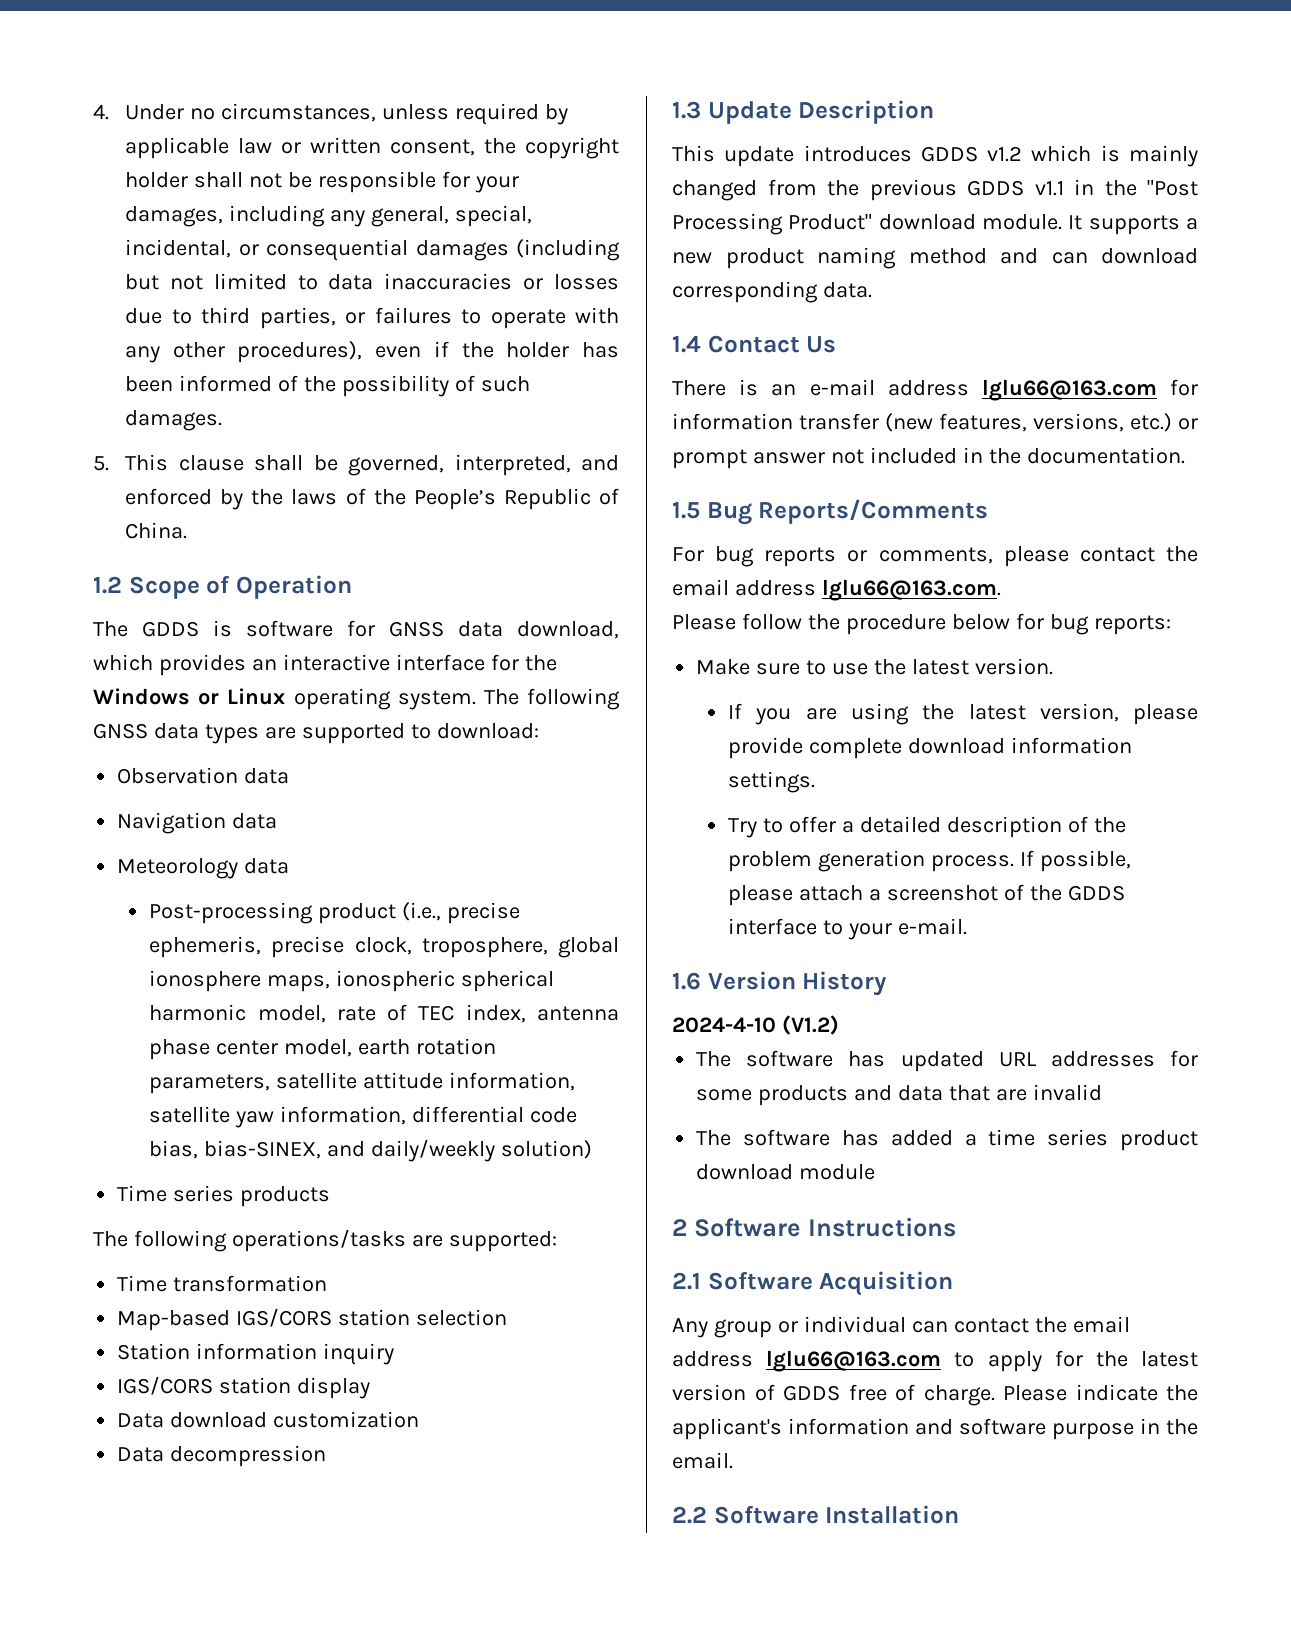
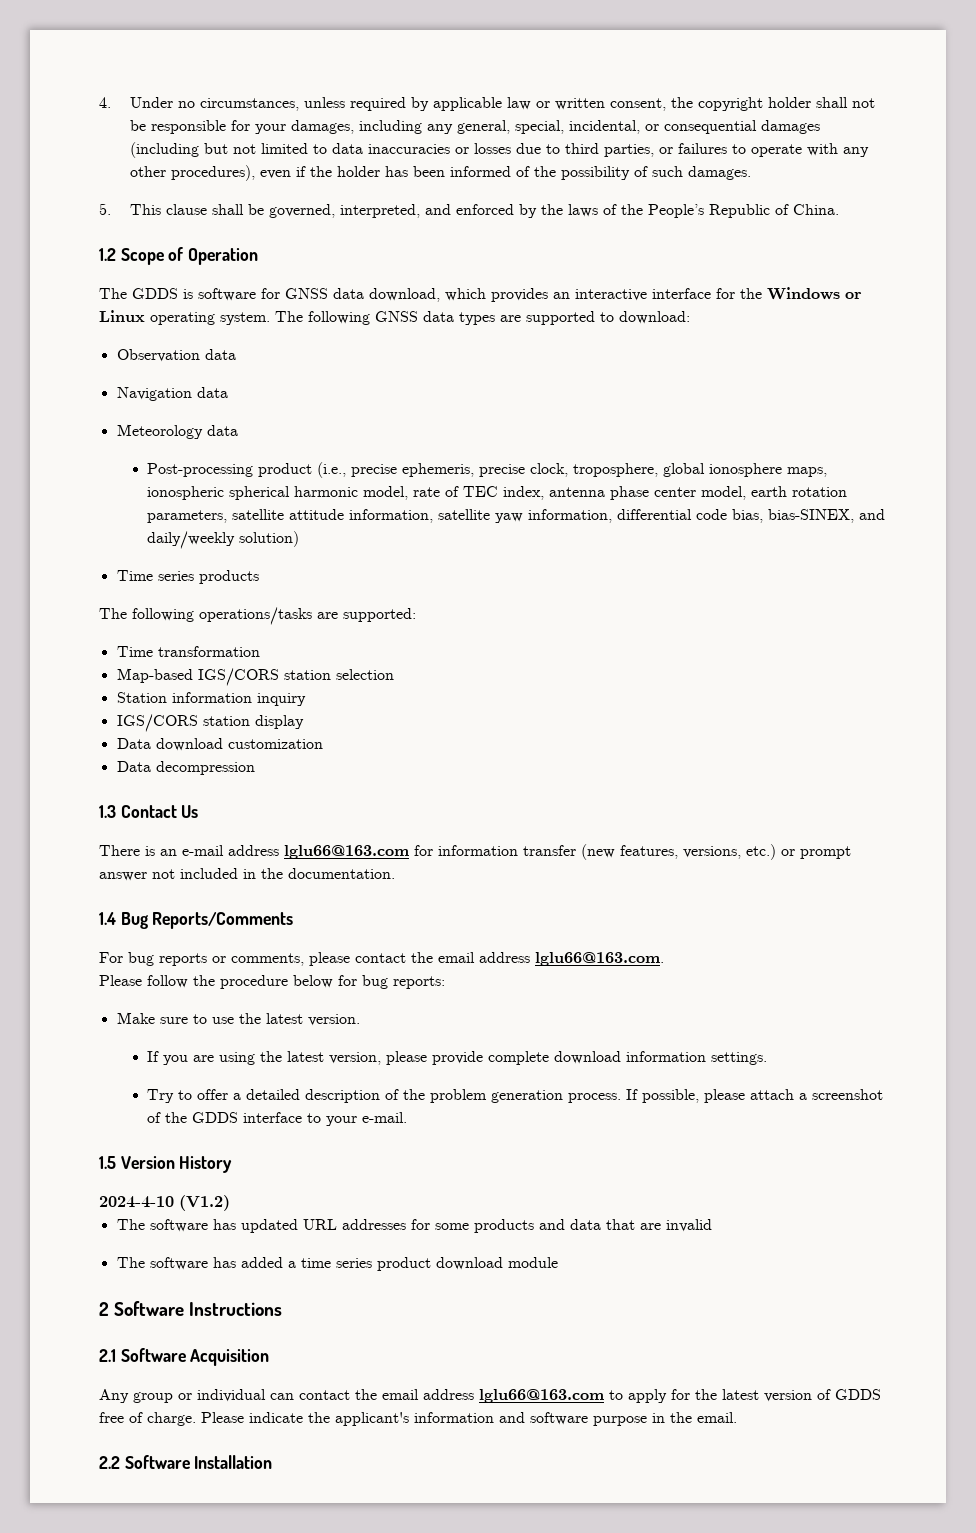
[707,100,935,124] [672,145,1198,167] [672,179,1198,201] [672,213,1198,235] [672,247,1198,269] [672,281,872,303] [672,335,701,353] Update Description // This update introduces GDDS v1.2 which is mainly changed from the previous GDDS v1.1 in the "Post Processing Product" download module. It supports a new product naming method and can download corresponding data. // 1.4 -> (116, 811) none
[672,502,700,519] 1.5 -> [99,912,116,925] 1.4
[672,972,701,990] 1.6 -> [99,1156,116,1169] 1.5

